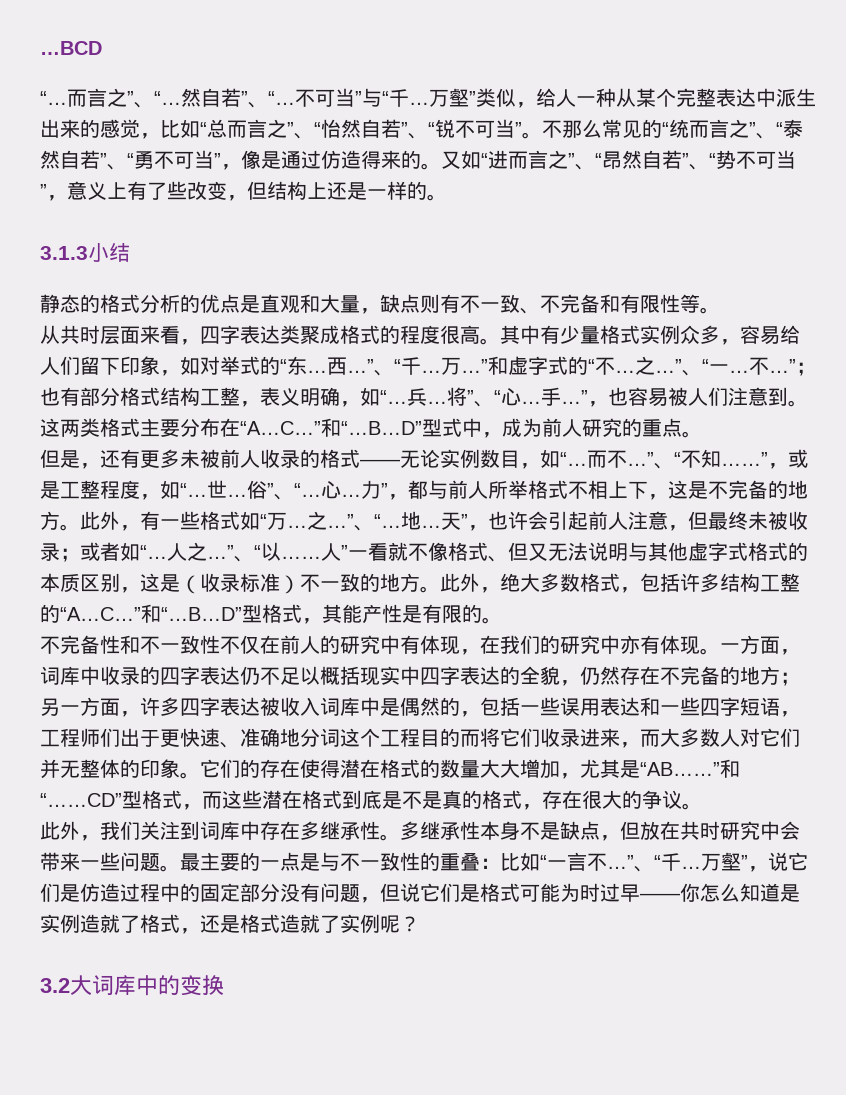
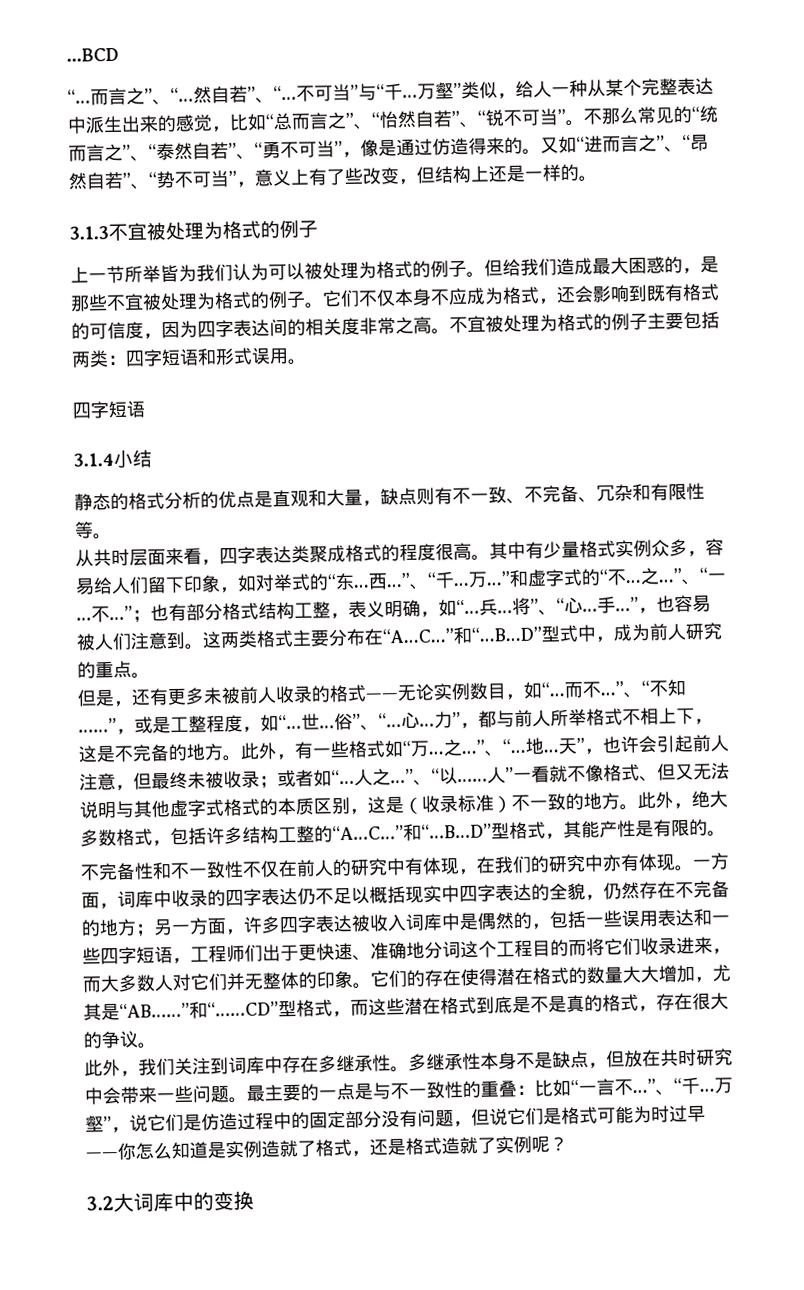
(88, 253) none -> [108,219,318,242] [70,255,719,284] [70,283,720,312] [71,311,720,340] [71,347,307,368] [72,400,145,419] [73,453,114,467] 不宜被处理为格式的例子 // 上一节所举皆为我们认为可以被处理为格式的例子。但给我们造成最大困惑的，是那些不宜被处理为格式的例子。它们不仅本身不应成为格式，还会影响到既有格式的可信度，因为四字表达间的相关度非常之高。不宜被处理为格式的例子主要包括两类：四字短语和形式误用。 // 四字短语 // 3.1.4
(600, 303) none -> [578,483,633,503] 、冗杂

